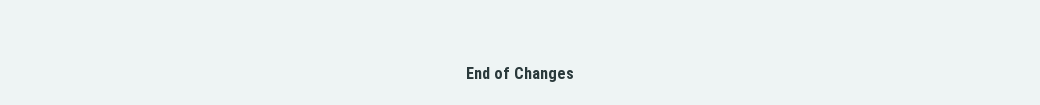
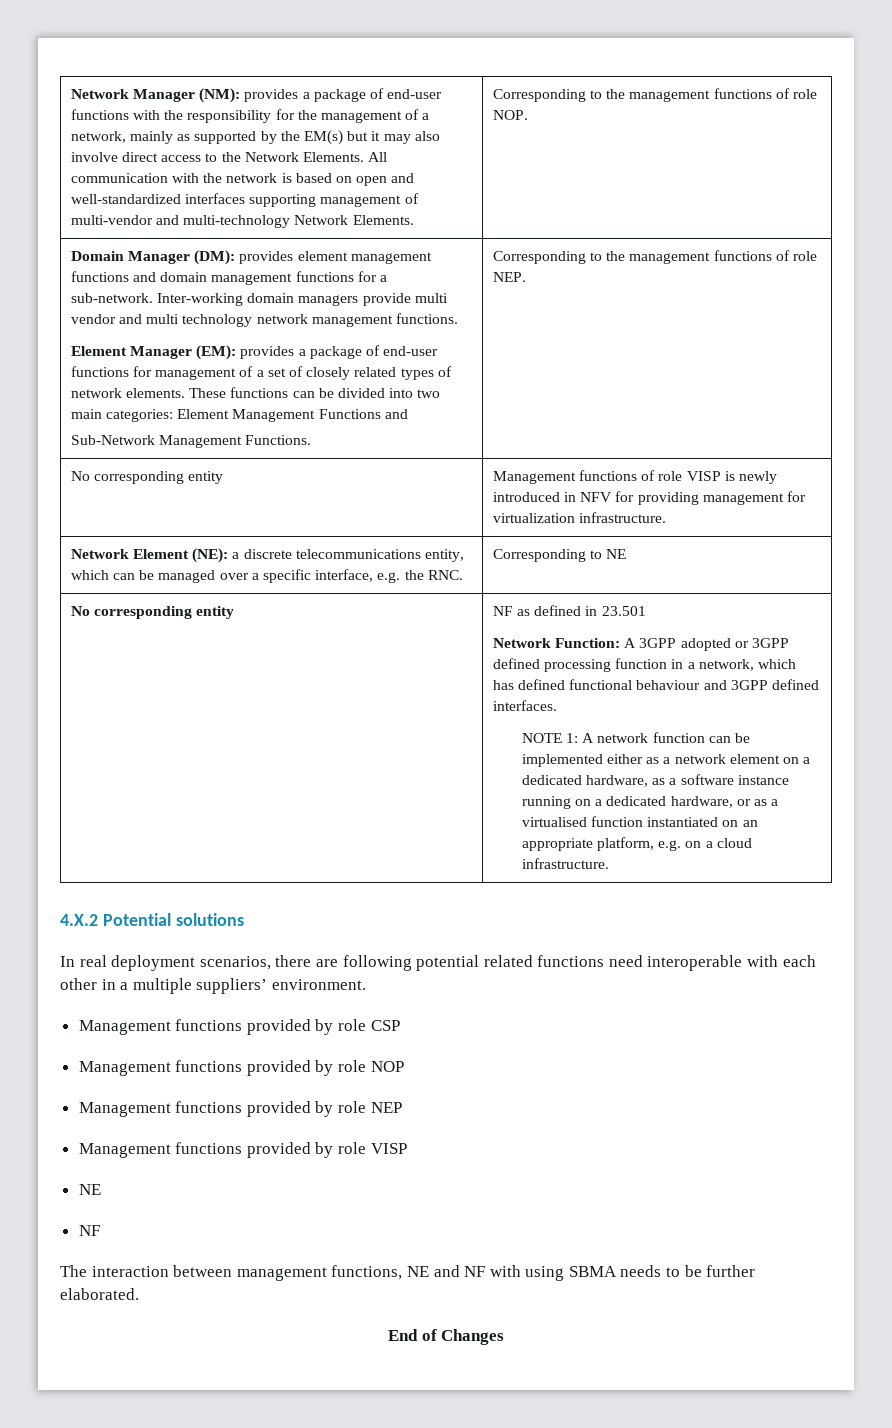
(465, 73) none -> [70,88,443,103] [70,109,430,123] [70,130,440,145] [70,152,388,162] [70,173,415,186] [70,193,419,207] [70,215,414,228] [492,88,817,102] [492,110,528,120] [70,250,432,265] [70,271,387,285] [70,293,448,306] [70,313,458,327] [70,345,439,360] [70,366,452,380] [70,387,441,398] [70,409,408,422] [70,435,312,448] [492,250,817,264] [492,272,526,282] [70,471,224,484] [492,470,777,484] [492,491,806,505] [492,512,667,523] [70,548,464,563] [70,569,463,583] [492,549,627,562] [70,606,235,619] [492,605,646,616] [492,638,789,651] [492,658,796,672] [492,679,819,690] [492,700,557,711] [521,732,751,743] [521,754,811,767] [521,774,789,787] [521,796,779,809] [521,816,758,827] [521,837,752,851] [521,858,609,869] [60,913,244,926] [60,955,816,971] [60,978,366,994] [78,1019,400,1035] [78,1060,404,1076] [78,1101,402,1117] [78,1142,407,1158] [78,1184,101,1195] [78,1225,100,1236] [60,1265,756,1281] [60,1288,139,1300] Network Manager (NM): provides a package of end-user functions with the responsibility for the management of a network, mainly as supported by the EM(s) but it may also involve direct access to the Network Elements. All communication with the network is based on open and well-standardized interfaces supporting management of multi-vendor and multi-technology Network Elements. | Corresponding to the management functions of role NOP. // Domain Manager (DM): provides element management functions and domain management functions for a sub-network. Inter-working domain managers provide multi vendor and multi technology network management functions. // Element Manager (EM): provides a package of end-user functions for management of a set of closely related types of network elements. These functions can be divided into two main categories: Element Management Functions and // Sub-Network Management Functions. | Corresponding to the management functions of role NEP. // No corresponding entity | Management functions of role VISP is newly introduced in NFV for providing management for virtualization infrastructure. // Network Element (NE): a discrete telecommunications entity, which can be managed over a specific interface, e.g. the RNC. | Corresponding to NE // No corresponding entity | NF as defined in 23.501 // Network Function: A 3GPP adopted or 3GPP defined processing function in a network, which has defined functional behaviour and 3GPP defined interfaces. // NOTE 1: A network function can be implemented either as a network element on a dedicated hardware, as a software instance running on a dedicated hardware, or as a virtualised function instantiated on an appropriate platform, e.g. on a cloud infrastructure. // 4.X.2 Potential solutions // In real deployment scenarios, there are following potential related functions need interoperable with each other in a multiple suppliers’ environment. // Management functions provided by role CSP // Management functions provided by role NOP // Management functions provided by role NEP // Management functions provided by role VISP // NE // NF // The interaction between management functions, NE and NF with using SBMA needs to be further elaborated. //

